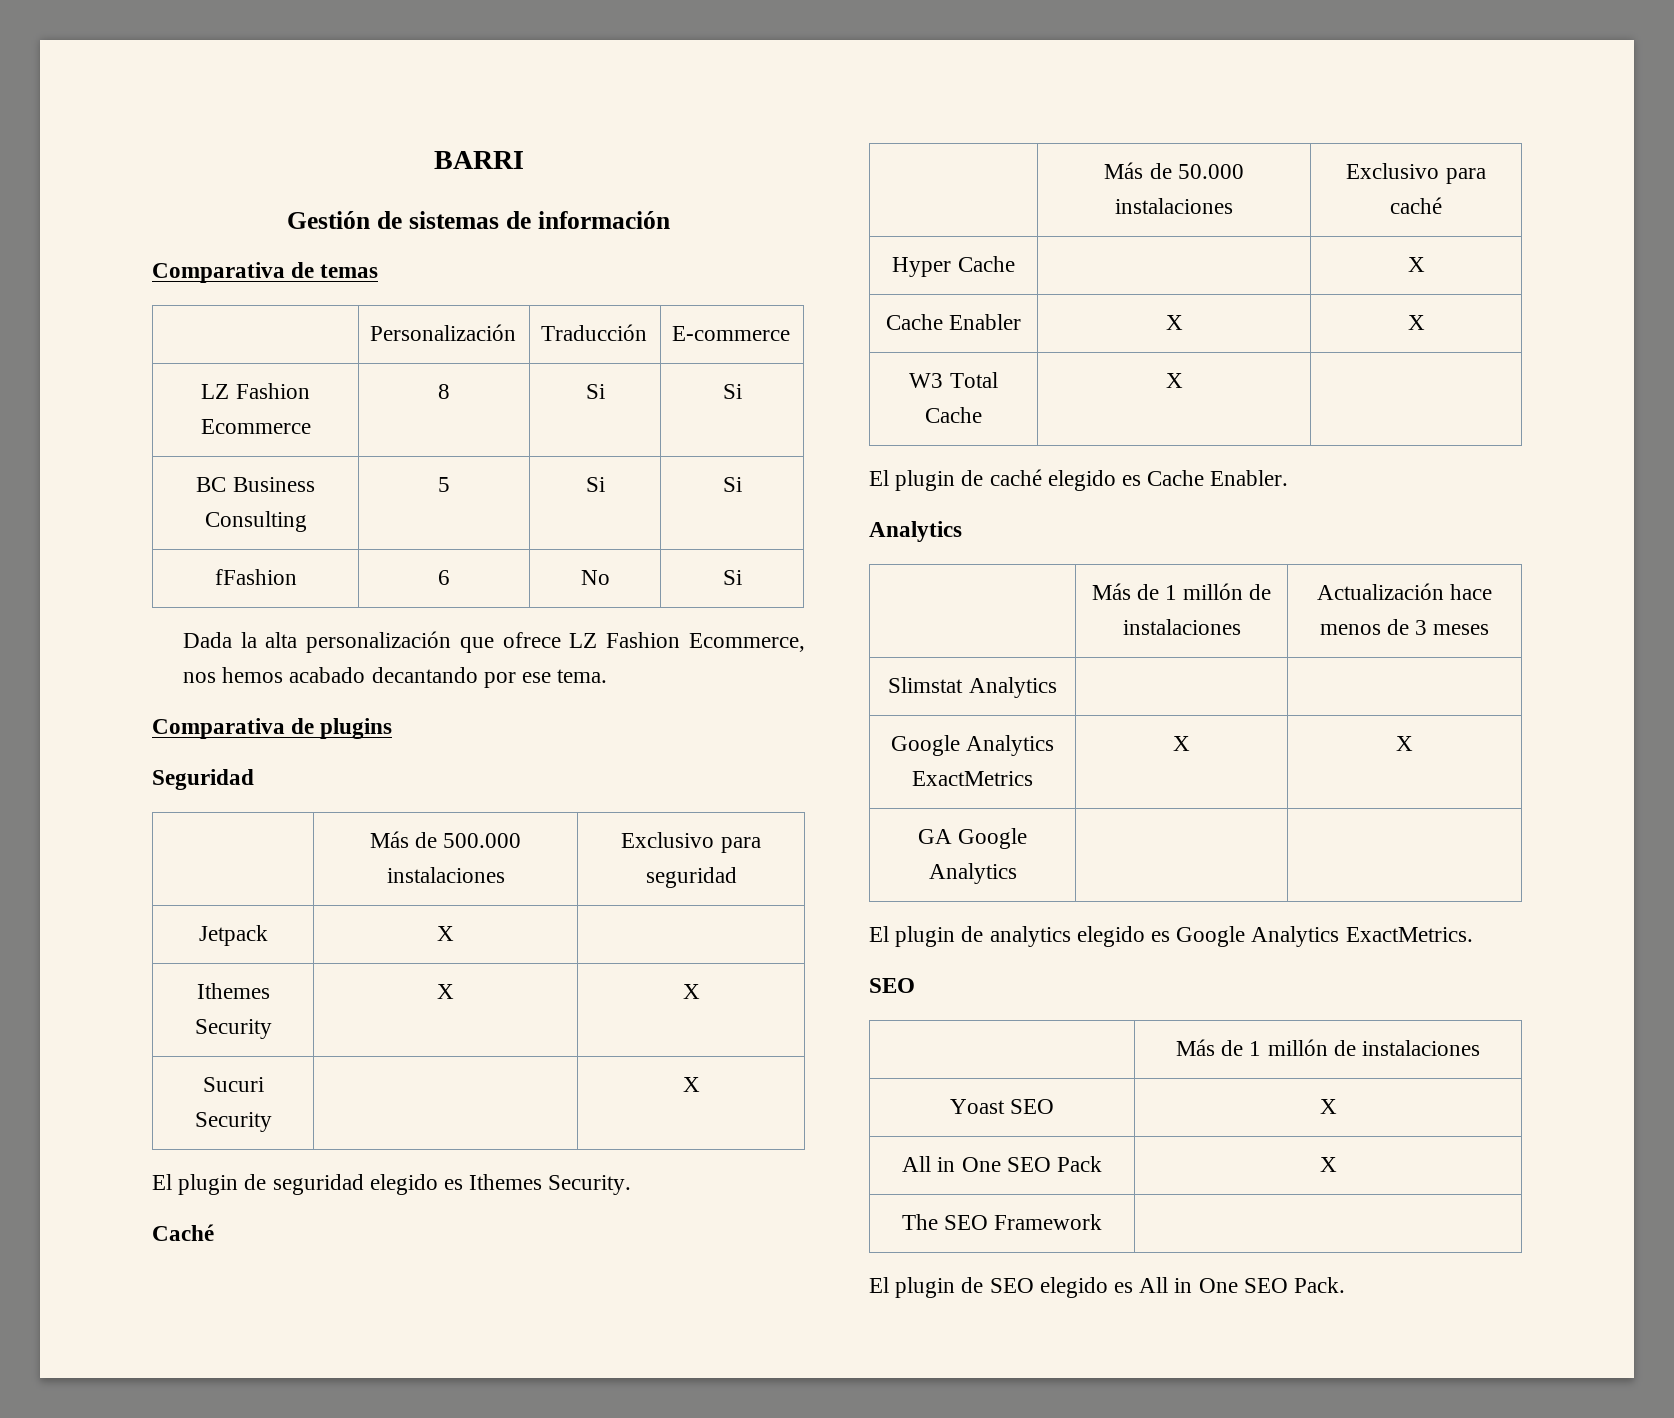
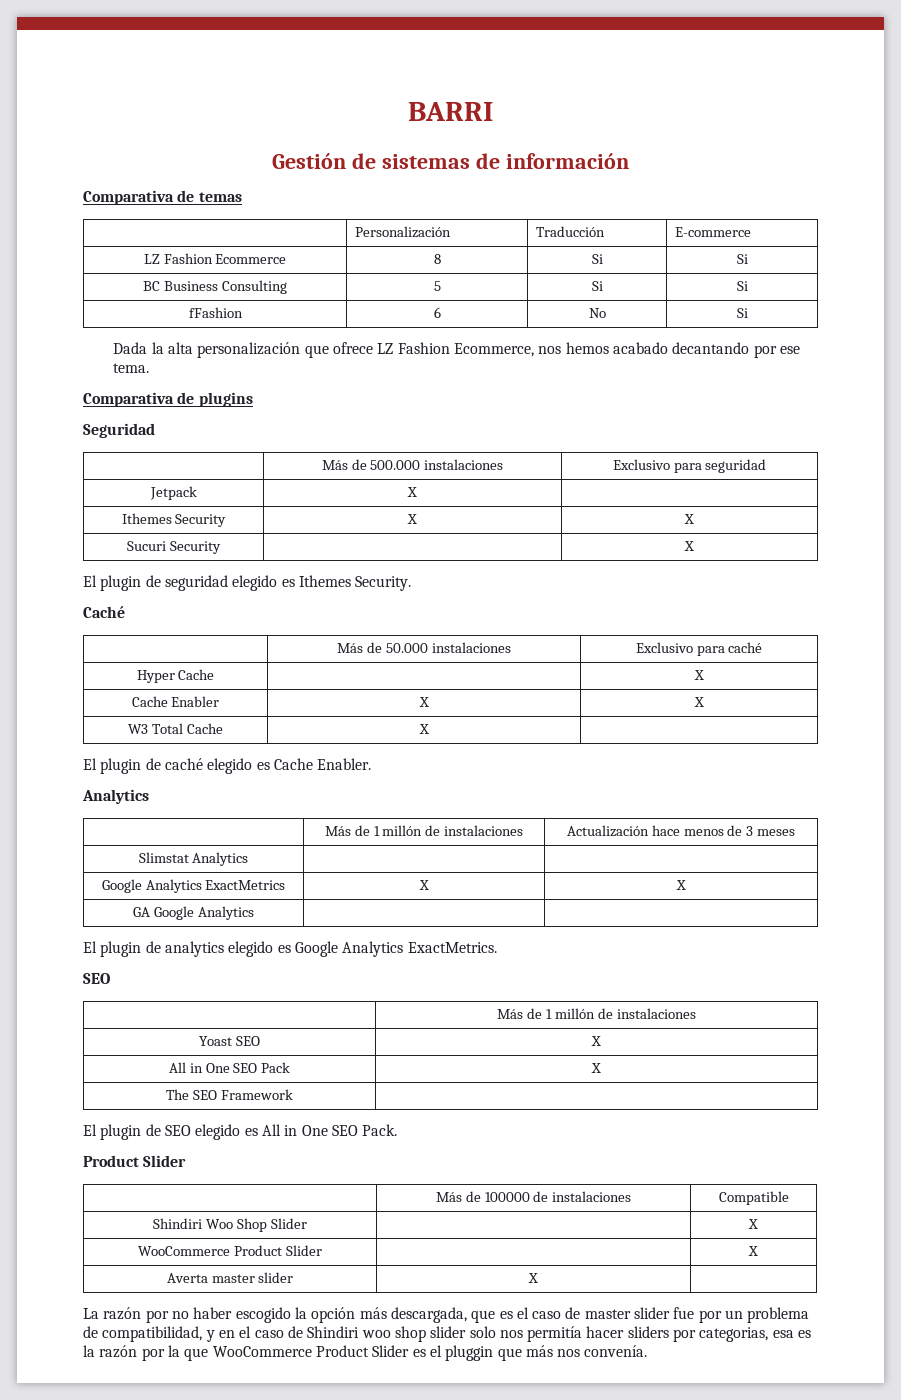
(1346, 1285) none -> [83,1155,187,1167] [435,1191,632,1202] [718,1191,789,1205] [153,1218,307,1232] [748,1219,758,1229] [138,1245,322,1256] [748,1246,758,1256] [166,1272,294,1283] [528,1273,538,1283] [83,1307,810,1323] [83,1326,812,1342] [83,1345,648,1361] // Product Slider // | Más de 100000 de instalaciones | Compatible // Shindiri Woo Shop Slider | | X // WooCommerce Product Slider | | X // Averta master slider | X | // La razón por no haber escogido la opción más descargada, que es el caso de master slider fue por un problema de compatibilidad, y en el caso de Shindiri woo shop slider solo nos permitía hacer sliders por categorias, esa es la razón por la que WooCommerce Product Slider es el pluggin que más nos convenía.

